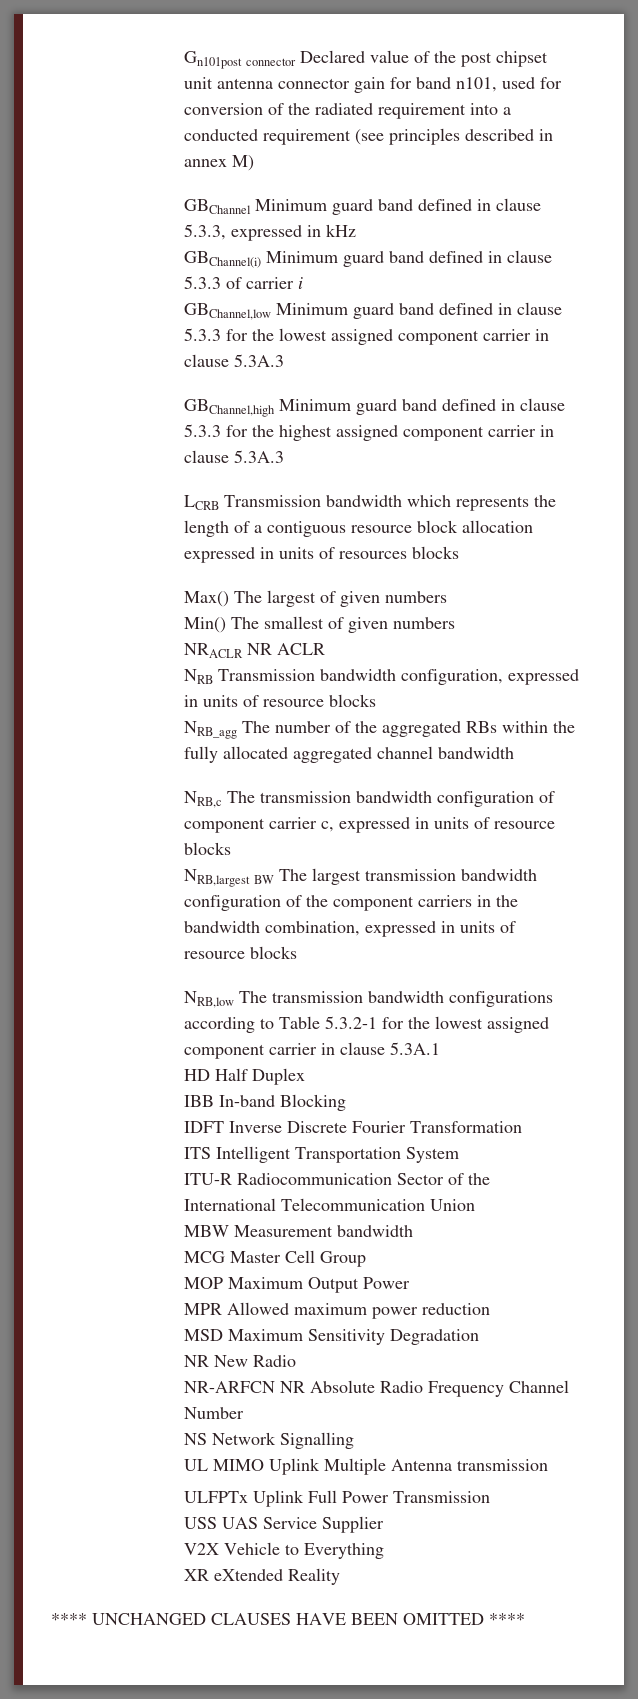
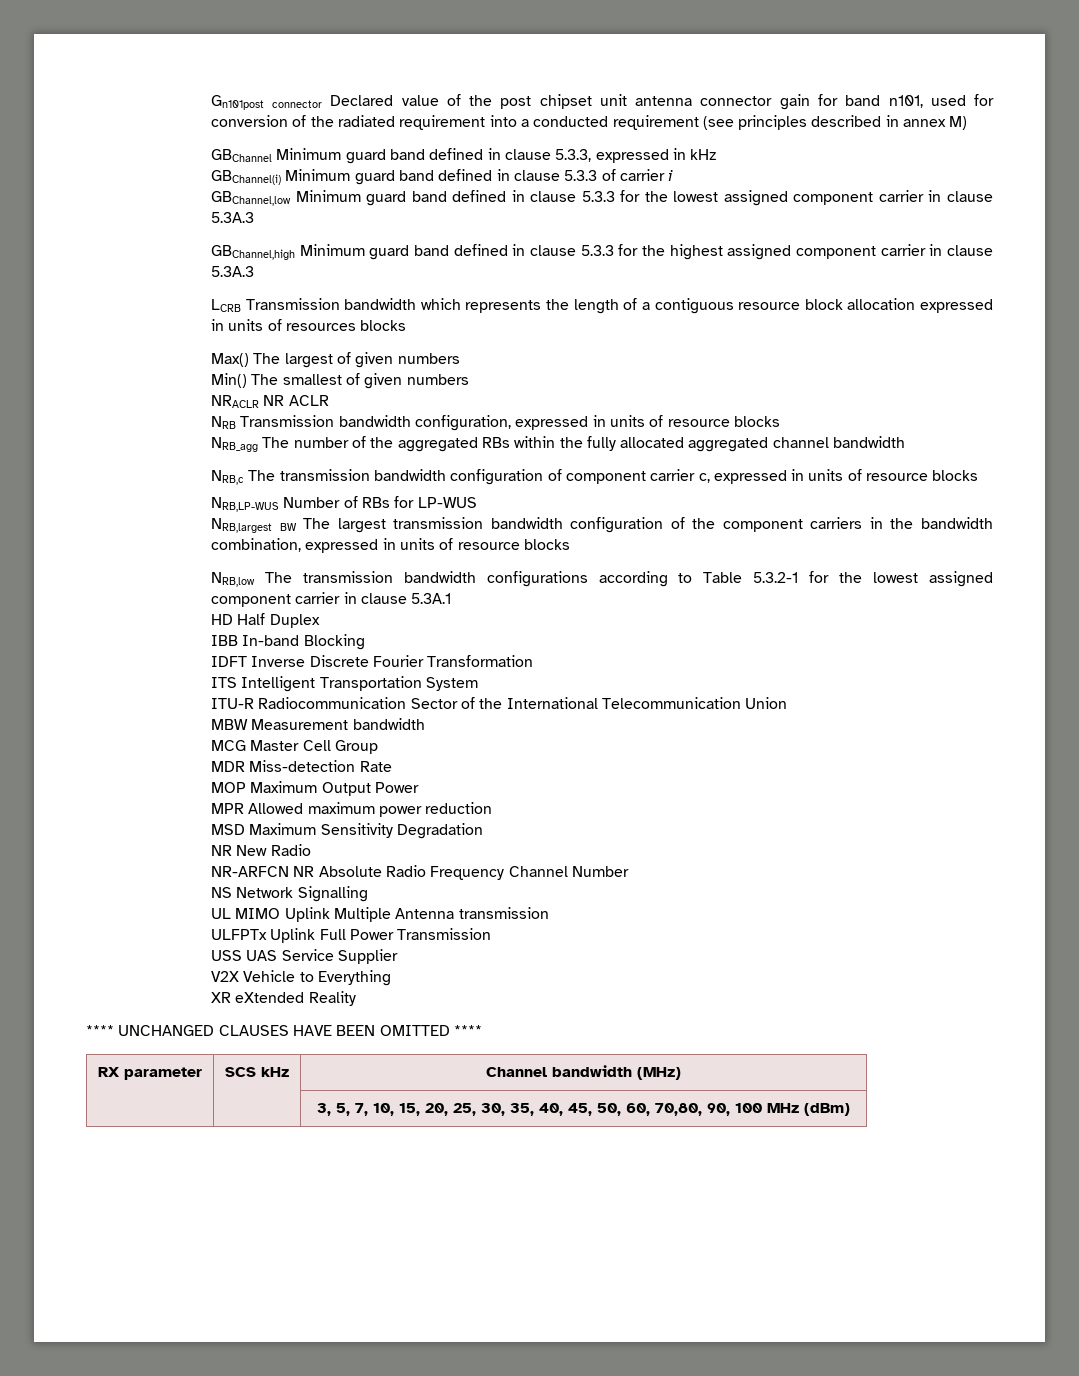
(231, 848) none -> [210,496,477,512] // NRB,LP-WUS Number of RBs for LP-WUS
(366, 1259) none -> [210,760,392,772] // MDR Miss-detection Rate
(525, 1619) none -> [98,1067,202,1080] [225,1067,289,1077] [486,1065,681,1080] [317,1103,850,1116] // RX parameter | SCS kHz | Channel bandwidth (MHz) // | | 3, 5, 7, 10, 15, 20, 25, 30, 35, 40, 45, 50, 60, 70,80, 90, 100 MHz (dBm)

